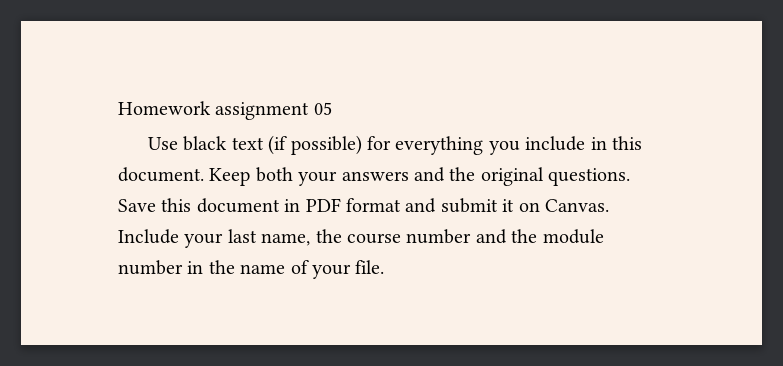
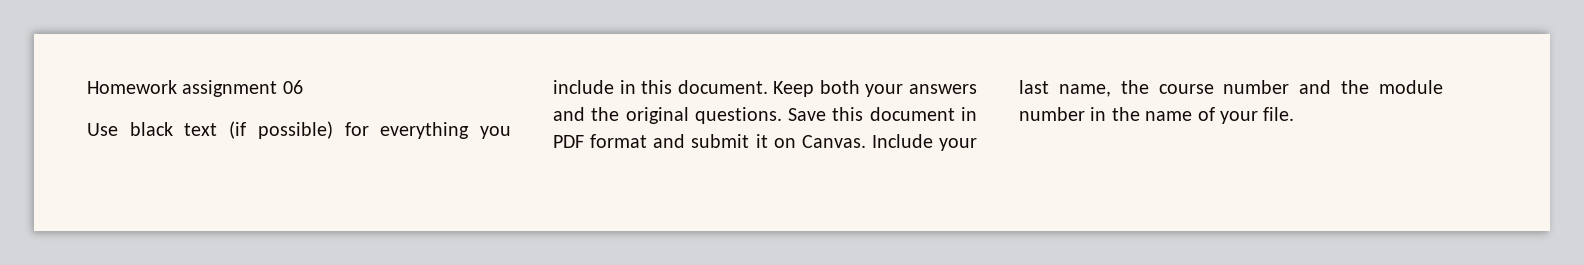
[313,102,332,115] 05 -> [282,80,303,94] 06

